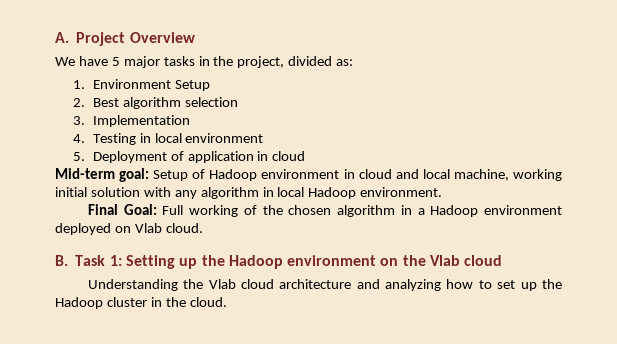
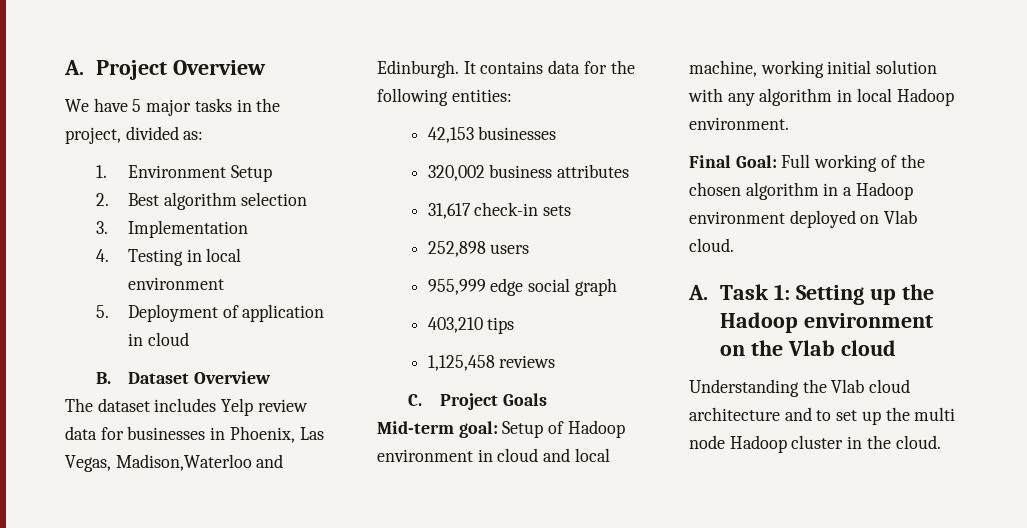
(306, 156) none -> [96,371,271,384] [65,398,308,416] [65,426,324,443] [65,454,284,472] [377,60,635,78] [377,88,512,106] [427,126,557,143] [427,164,630,181] [427,202,572,219] [427,241,530,257] [427,278,617,296] [427,317,515,334] [427,355,556,371] [408,393,547,410] // B. Dataset Overview // The dataset includes Yelp review data for businesses in Phoenix, Las Vegas, Madison,Waterloo and Edinburgh. It contains data for the following entities: // 42,153 businesses // 320,002 business attributes // 31,617 check-in sets // 252,898 users // 955,999 edge social graph // 403,210 tips // 1,125,458 reviews // C. Project Goals
[55,255,68,266] B. -> [688,285,708,300] A.
[385,279,474,291] analyzing how -> (812, 414) none
(563, 284) none -> [914,407,956,421] [689,435,725,449] multi node

